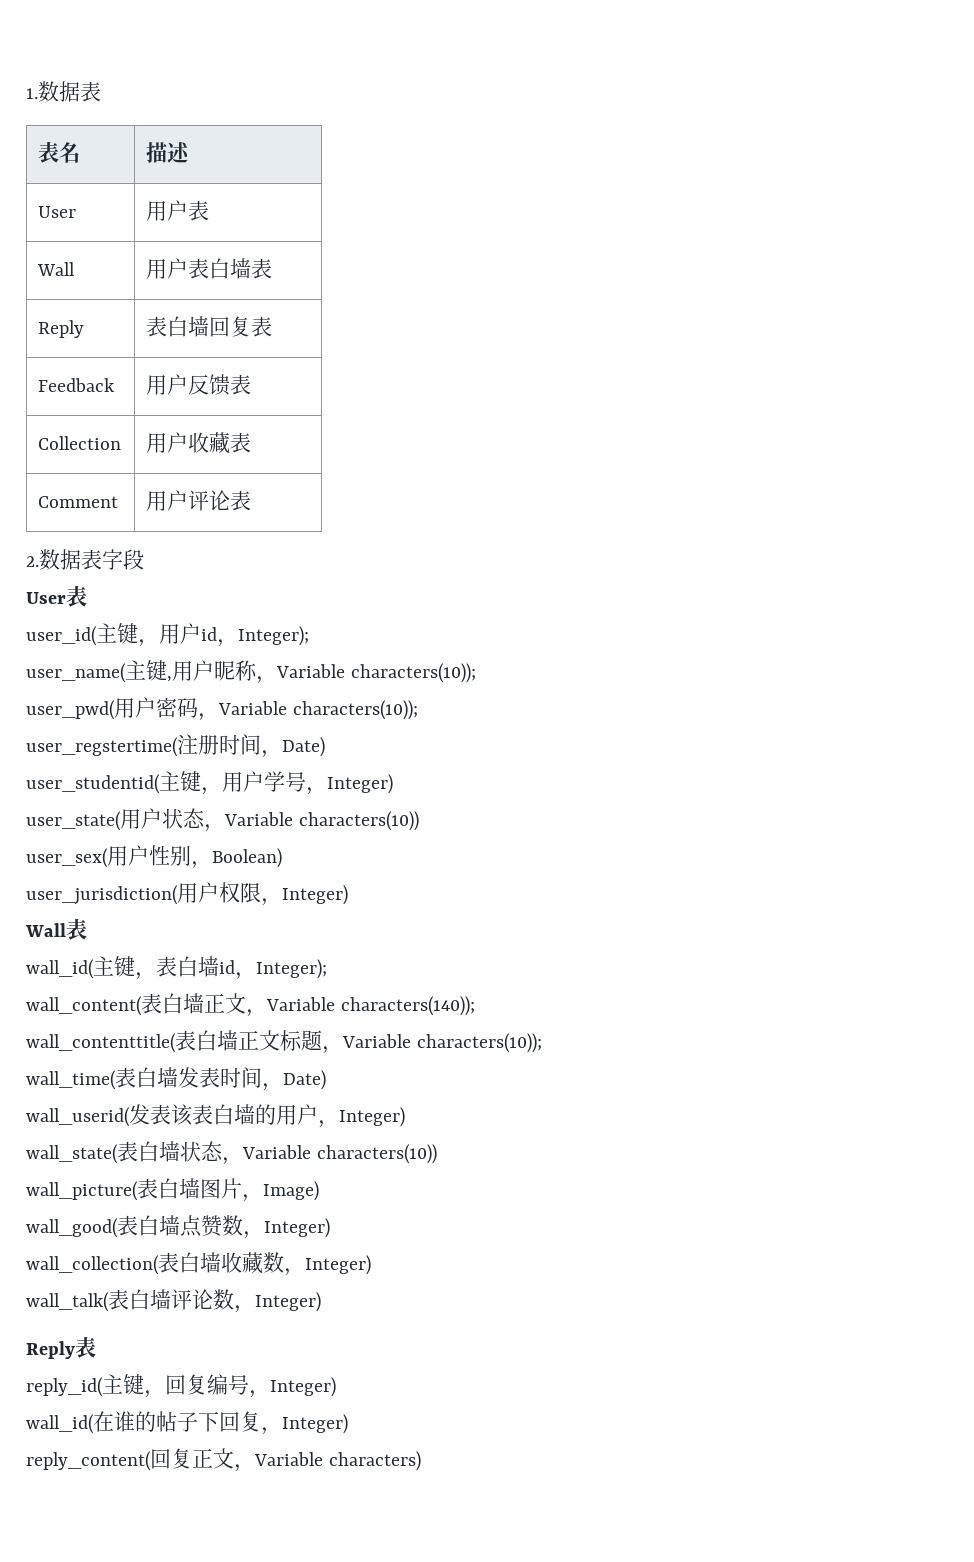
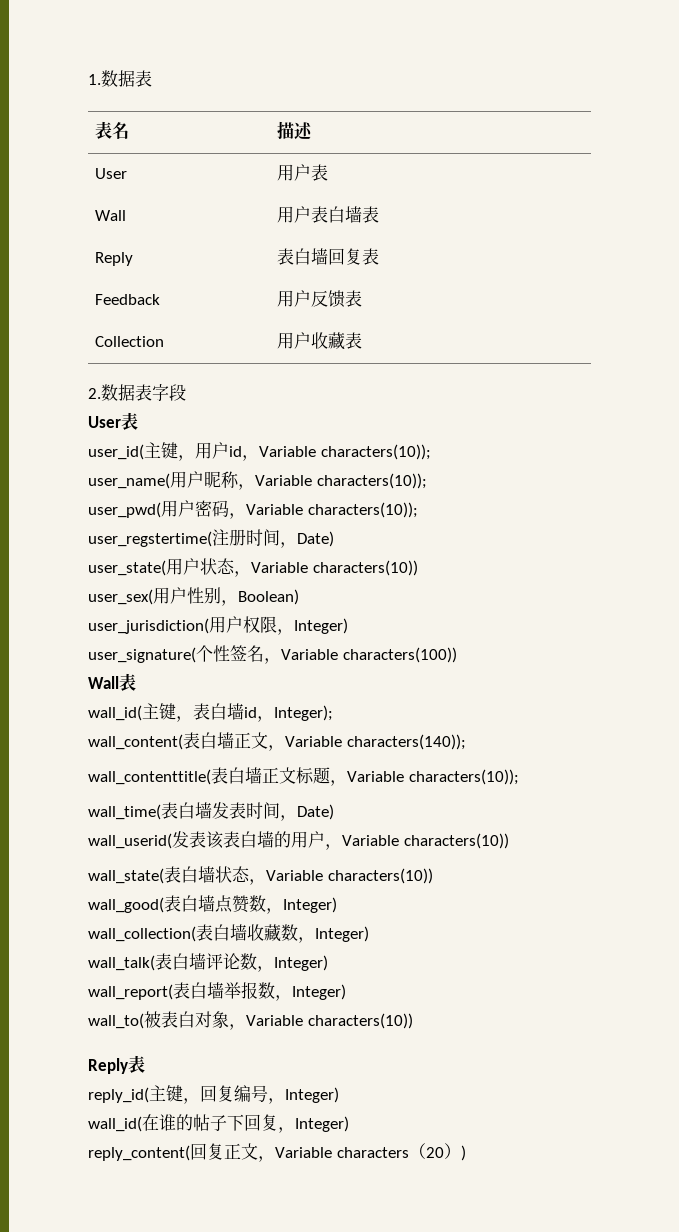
[38,496,119,508] [146,490,252,511] // Comment | 用户评论表 -> (362, 340) none
[238,626,309,646] Integer); -> [259,444,431,460] Variable characters(10));
[125,660,172,682] 主键, -> (170, 481) none
[26,771,393,795] // user_studentid(主键，用户学号，Integer) -> (334, 539) none
(348, 895) none -> [88,645,457,664] // user_signature(个性签名，Variable characters(100))
[339,1107,405,1127] Integer) -> [342,833,509,849] Variable characters(10))
[26,1178,319,1202] // wall_picture(表白墙图片，Image) -> (433, 876) none
(321, 1302) none -> [88,982,346,1001] [88,1011,413,1030] // wall_report(表白墙举报数，Integer) // wall_to(被表白对象，Variable characters(10))
[328,1451,421,1471] characters) -> [336,1143,466,1161] characters（20）)

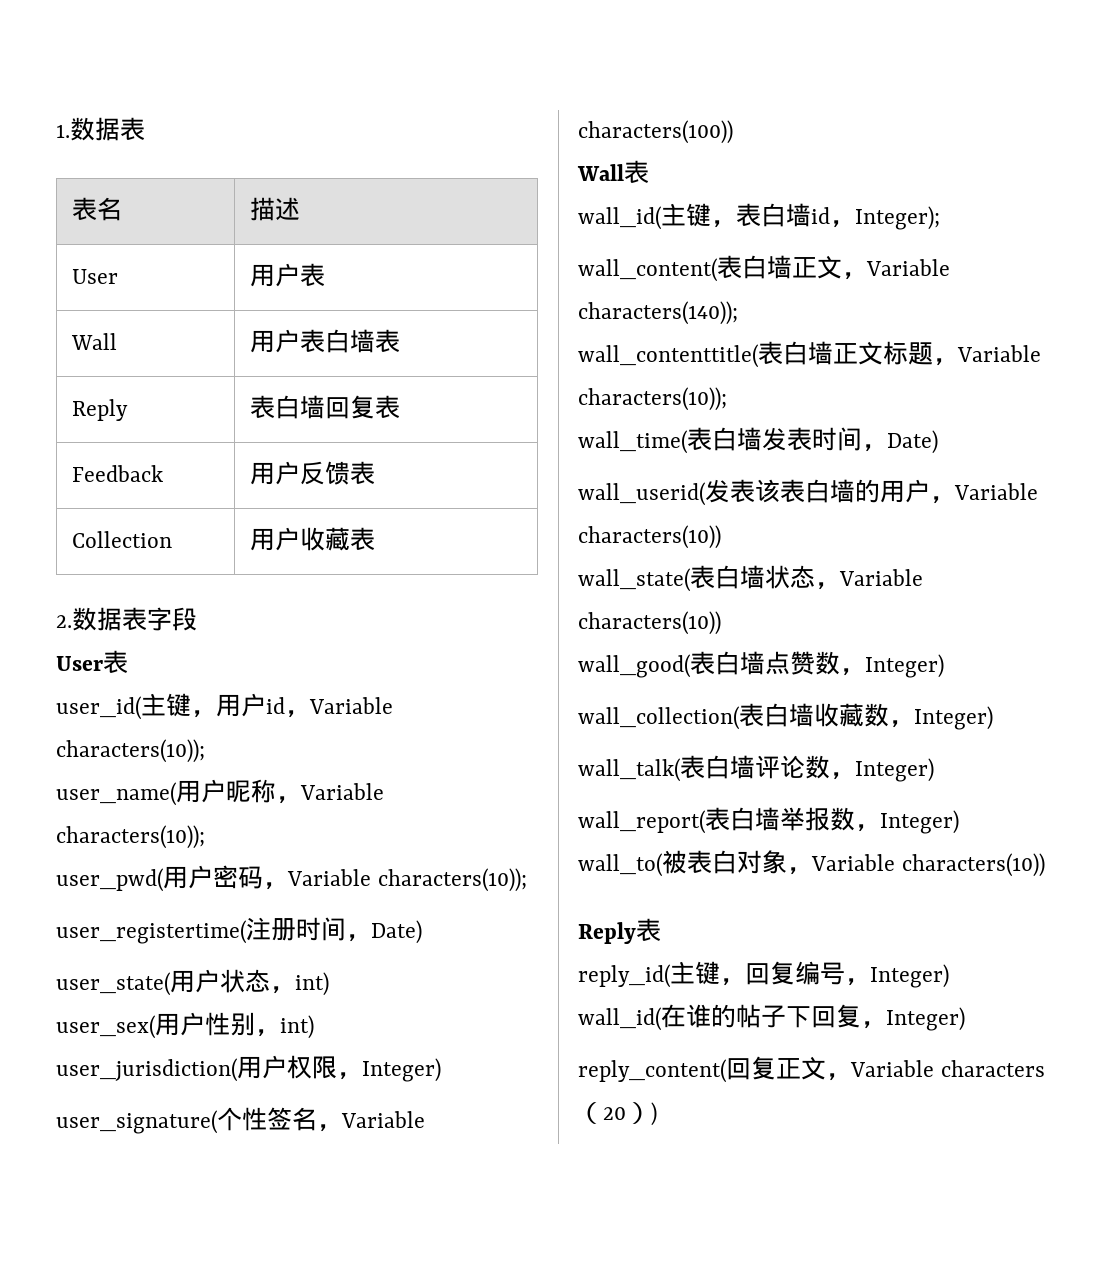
[88,531,212,547] user_regstertime( -> [56,920,247,944] user_registertime(
[251,560,418,576] Variable characters(10)) -> [295,972,329,996] int)
[238,589,299,605] Boolean) -> [280,1015,314,1039] int)

